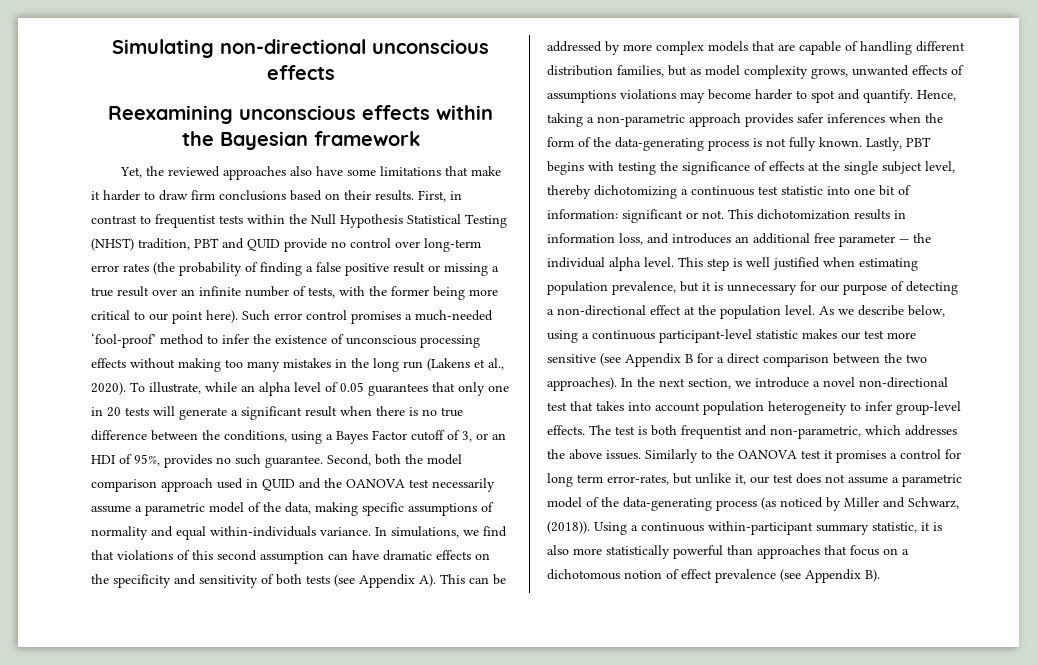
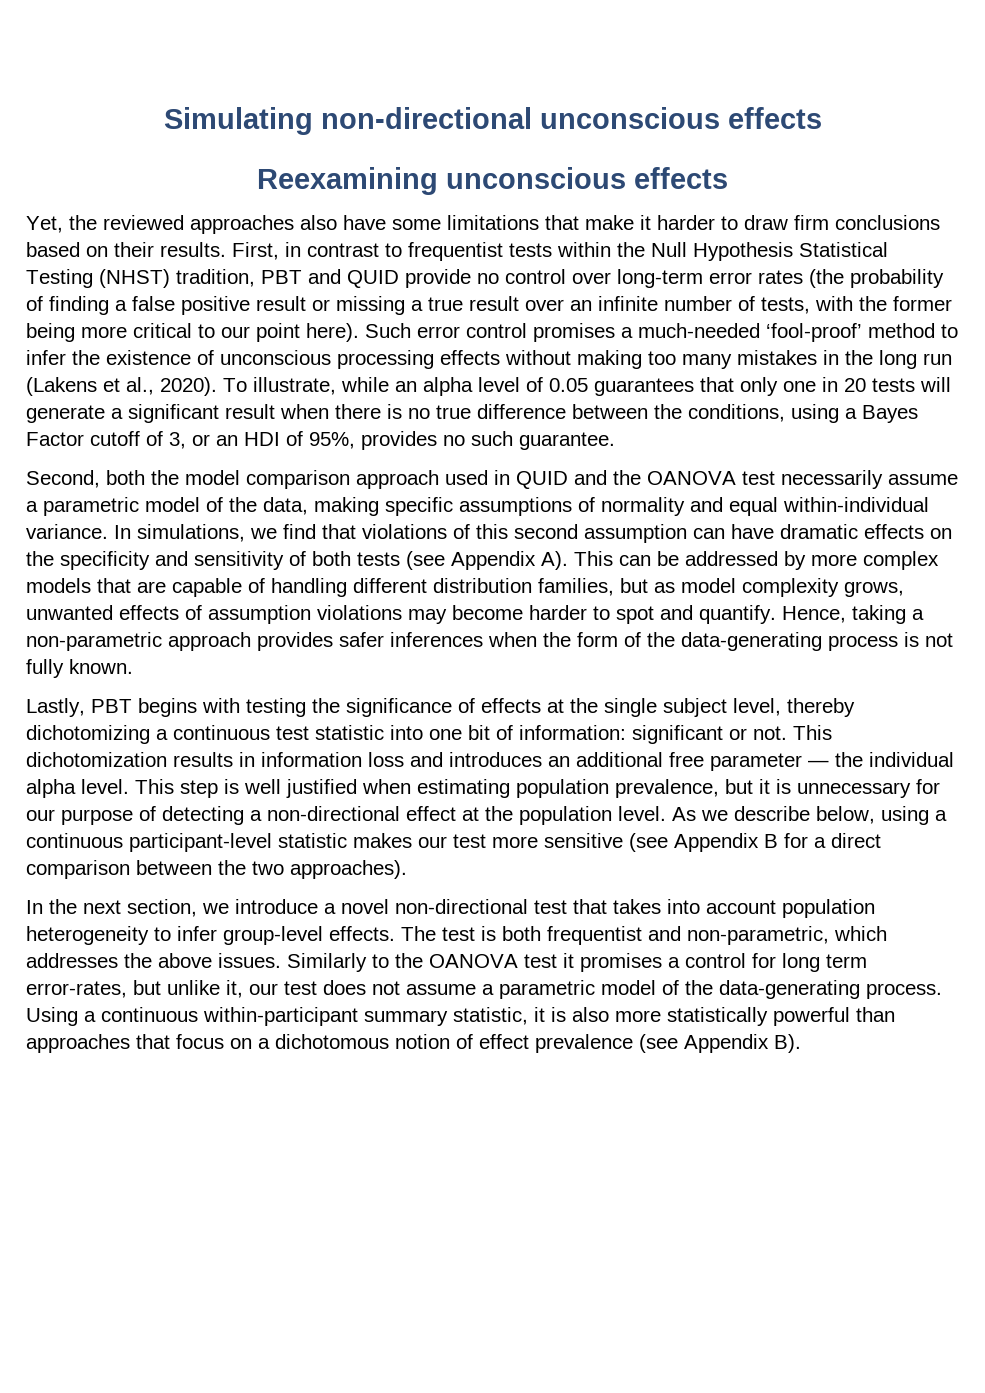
[436,105,493,120] [181,131,420,150] within the Bayesian framework -> (728, 178) none
(323, 461) none -> (615, 441) //
[210,526,316,537] within-individuals -> [783,497,929,512] within-individual
[547,90,616,103] assumptions -> [208,605,311,624] assumption
(862, 142) none -> (133, 666) //
[619,233,643,245] loss, -> [368,752,404,767] loss
(617, 384) none -> (407, 869) //
[716,497,959,511] [547,521,590,534] process (as noticed by Miller and Schwarz, (2018)). -> [866,983,942,999] process.

